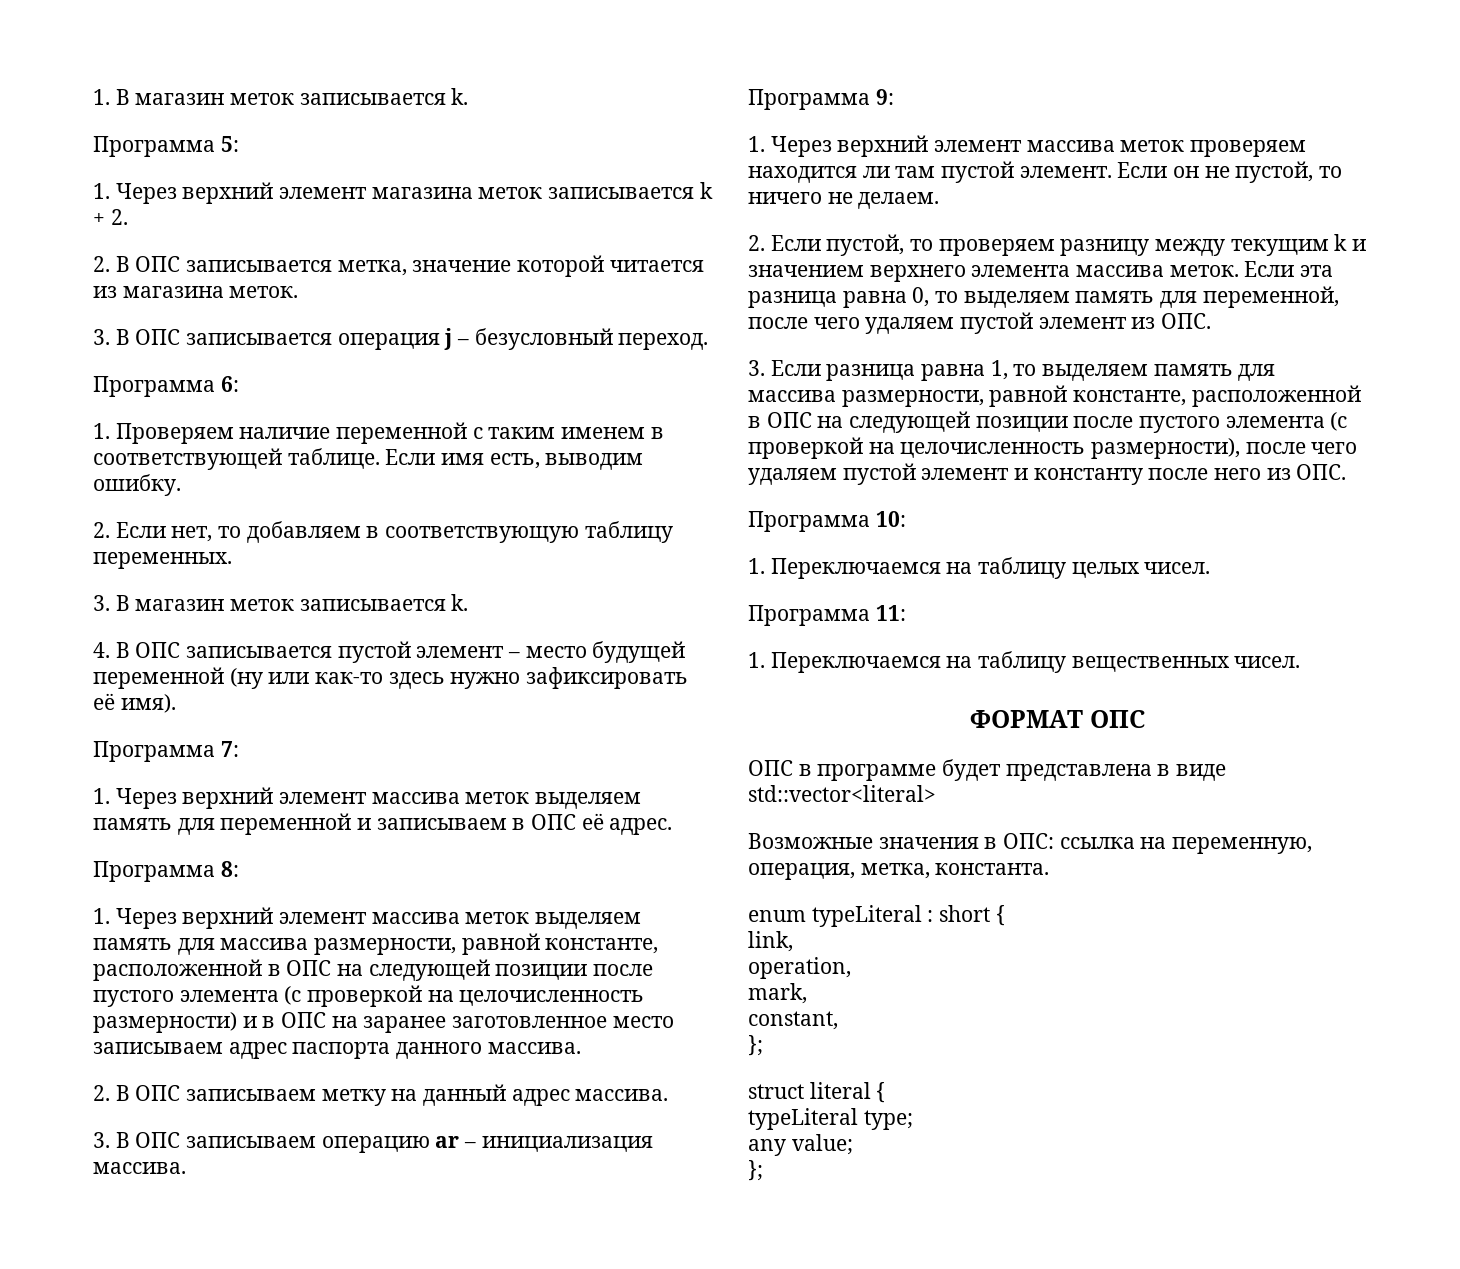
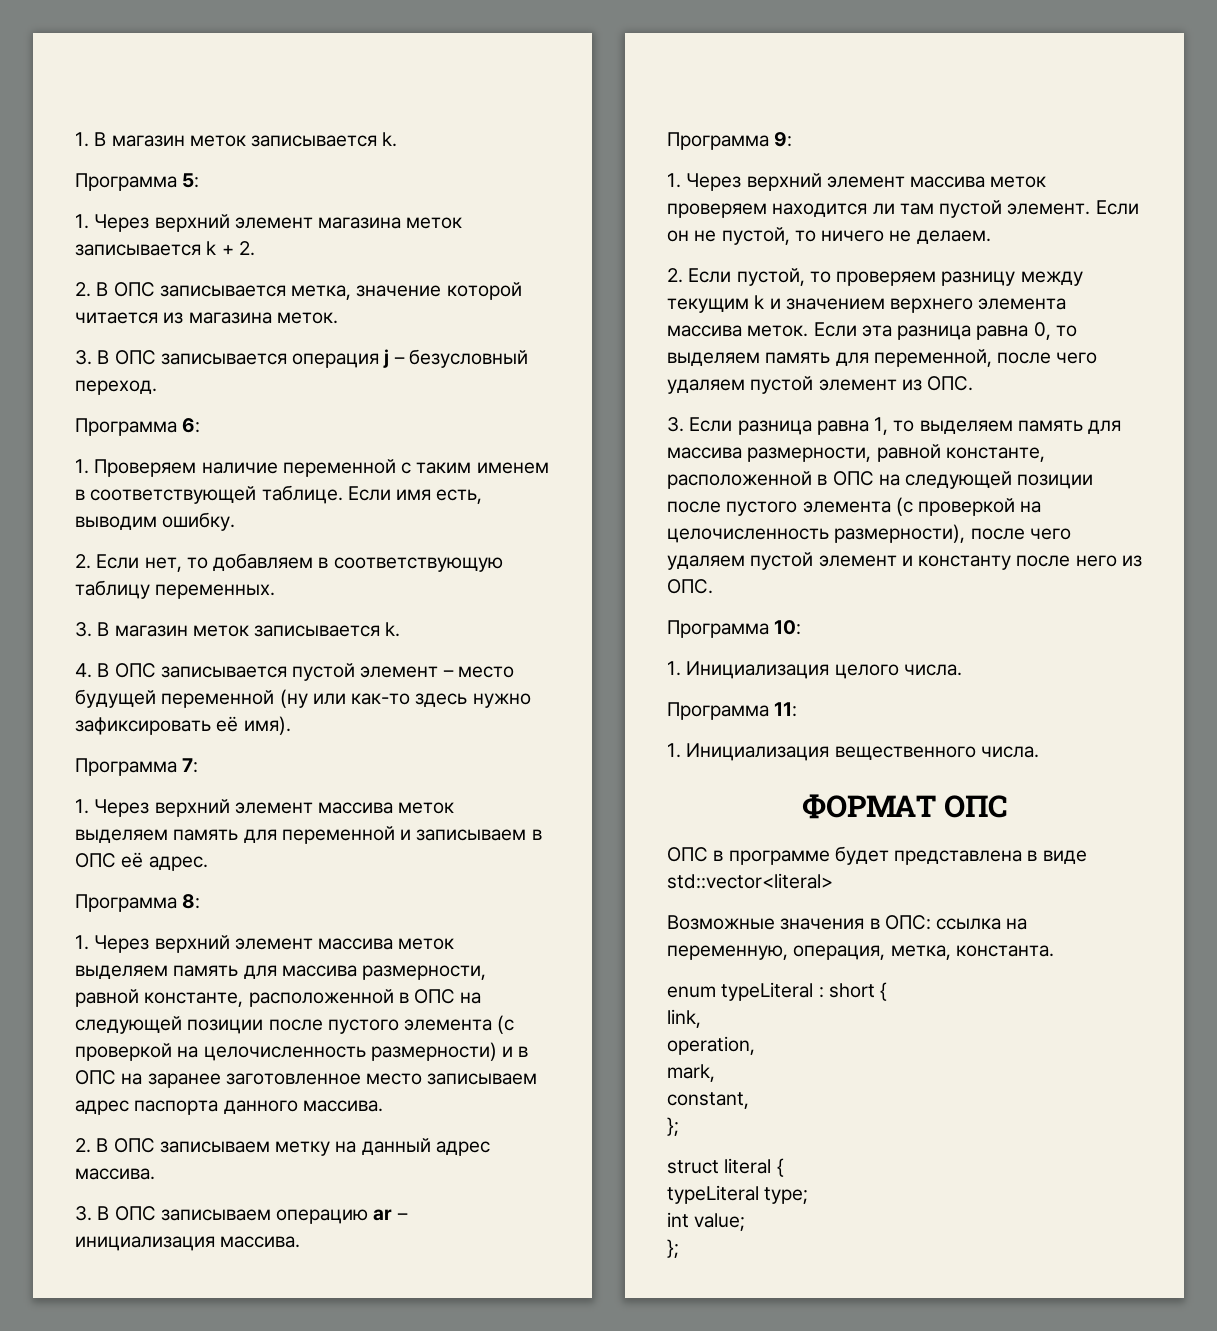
[770,557,1211,579] [748,605,906,626] [748,651,1301,673] Переключаемся на таблицу целых чисел. // Программа 11: // 1. Переключаемся на таблицу вещественных чисел. -> [686,661,962,679] [667,702,798,720] [667,743,1039,761] Инициализация целого числа. // Программа 11: // 1. Инициализация вещественного числа.
[748,1139,786,1156] any -> [667,1212,689,1228] int

